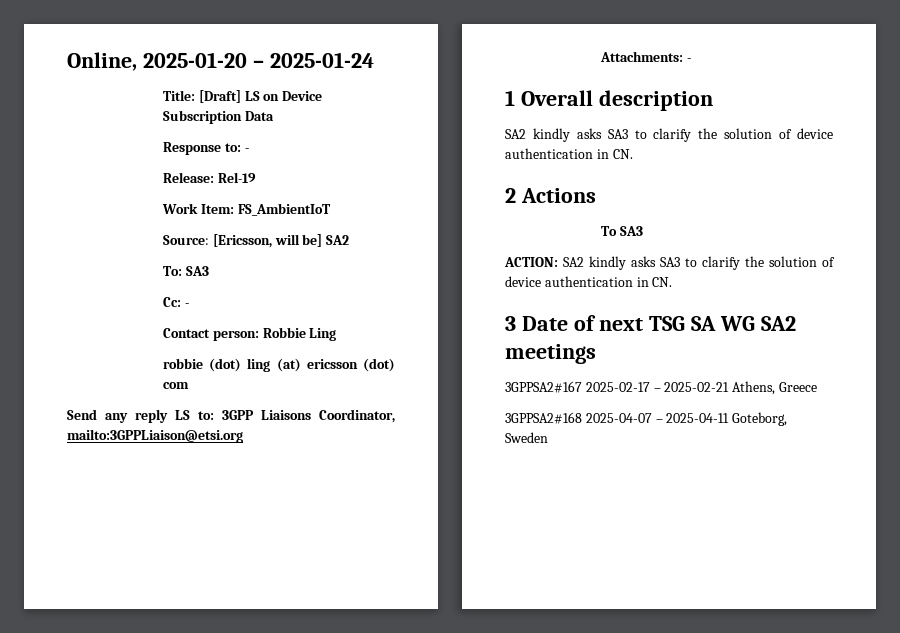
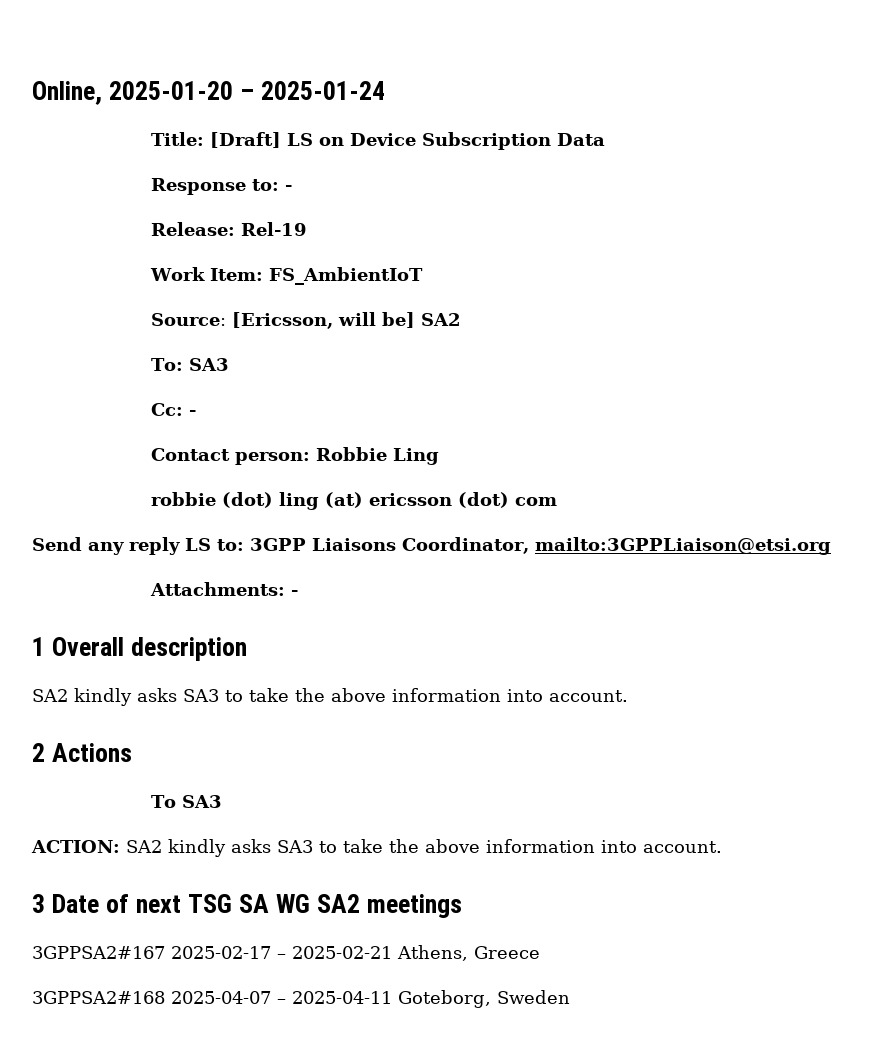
[653,128,833,142] [505,148,633,159] clarify the solution of device authentication in CN. -> [249,688,628,702] take the above information into account.
[702,256,835,270] [505,276,673,287] clarify the solution of device authentication in CN. -> [343,839,722,853] take the above information into account.

